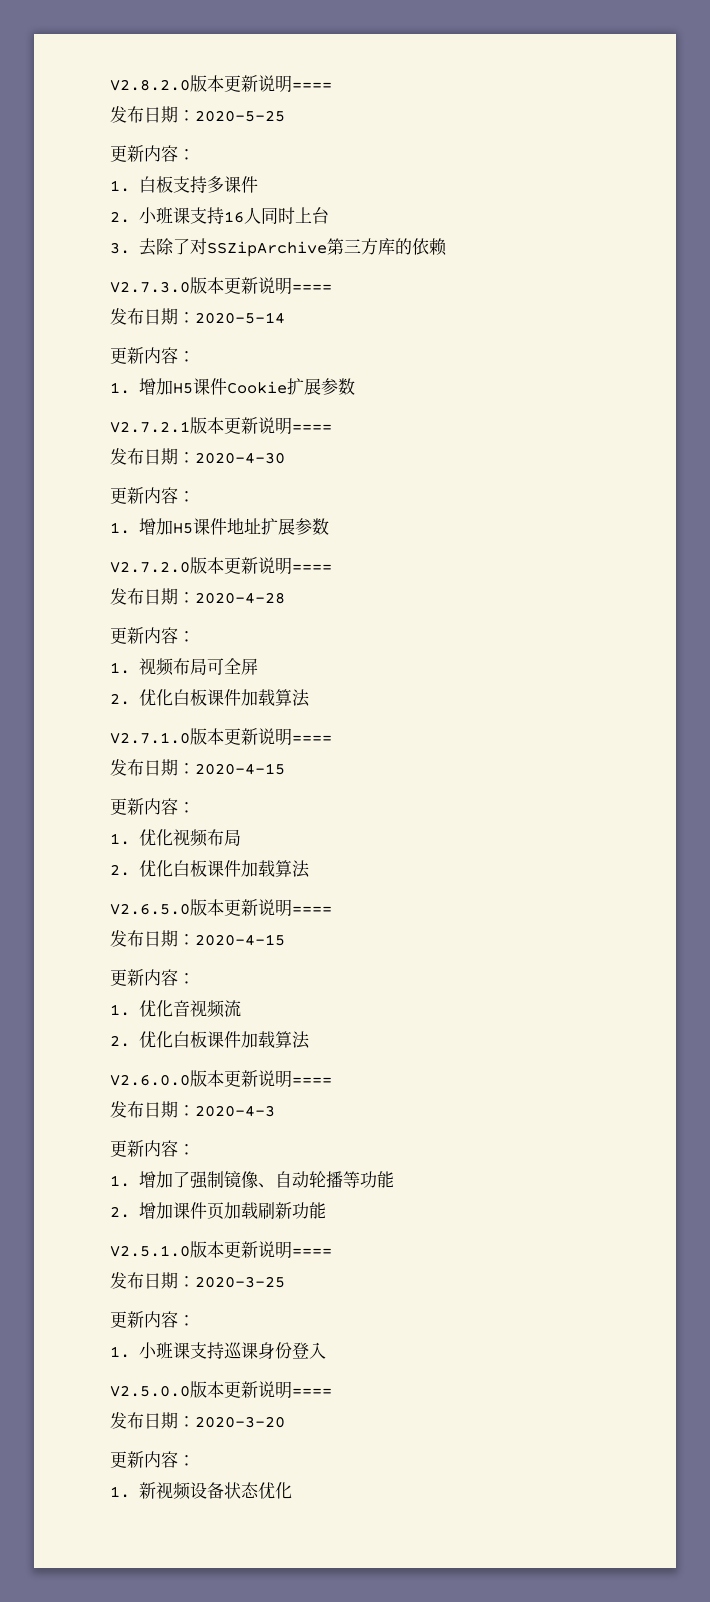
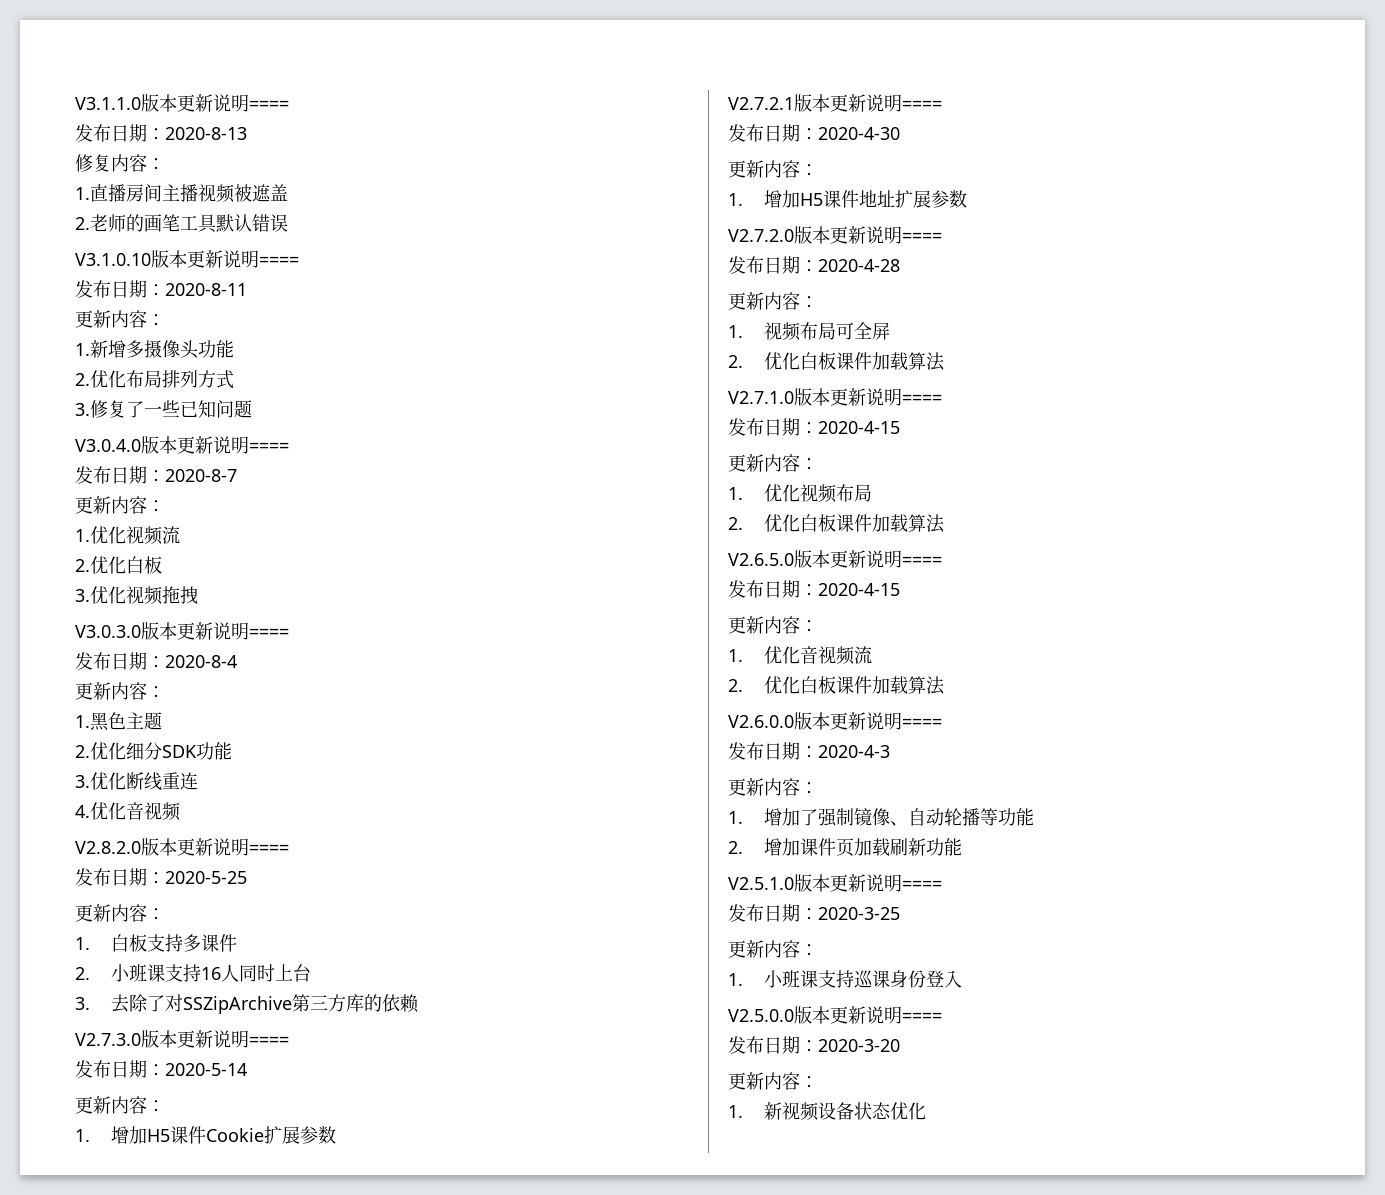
(110, 85) none -> [75,94,289,112] [75,124,247,142] [75,154,165,172] [75,184,288,203] [75,214,288,233] [75,250,299,268] [75,280,247,298] [75,310,165,328] [75,340,234,359] [75,370,234,389] [75,400,252,418] [75,436,289,454] [75,466,237,484] [75,496,165,514] [75,526,180,545] [75,556,162,574] [75,586,198,605] [75,622,289,640] [75,652,237,670] [75,682,165,700] [75,712,162,731] [75,742,232,760] [75,772,198,791] [75,802,181,821] V3.1.1.0版本更新说明==== // 发布日期：2020-8-13 // 修复内容： // 1.直播房间主播视频被遮盖 // 2.老师的画笔工具默认错误 // V3.1.0.10版本更新说明==== // 发布日期：2020-8-11 // 更新内容： // 1.新增多摄像头功能 // 2.优化布局排列方式 // 3.修复了一些已知问题 // V3.0.4.0版本更新说明==== // 发布日期：2020-8-7 // 更新内容： // 1.优化视频流 // 2.优化白板 // 3.优化视频拖拽 // V3.0.3.0版本更新说明==== // 发布日期：2020-8-4 // 更新内容： // 1.黑色主题 // 2.优化细分SDK功能 // 3.优化断线重连 // 4.优化音视频 //

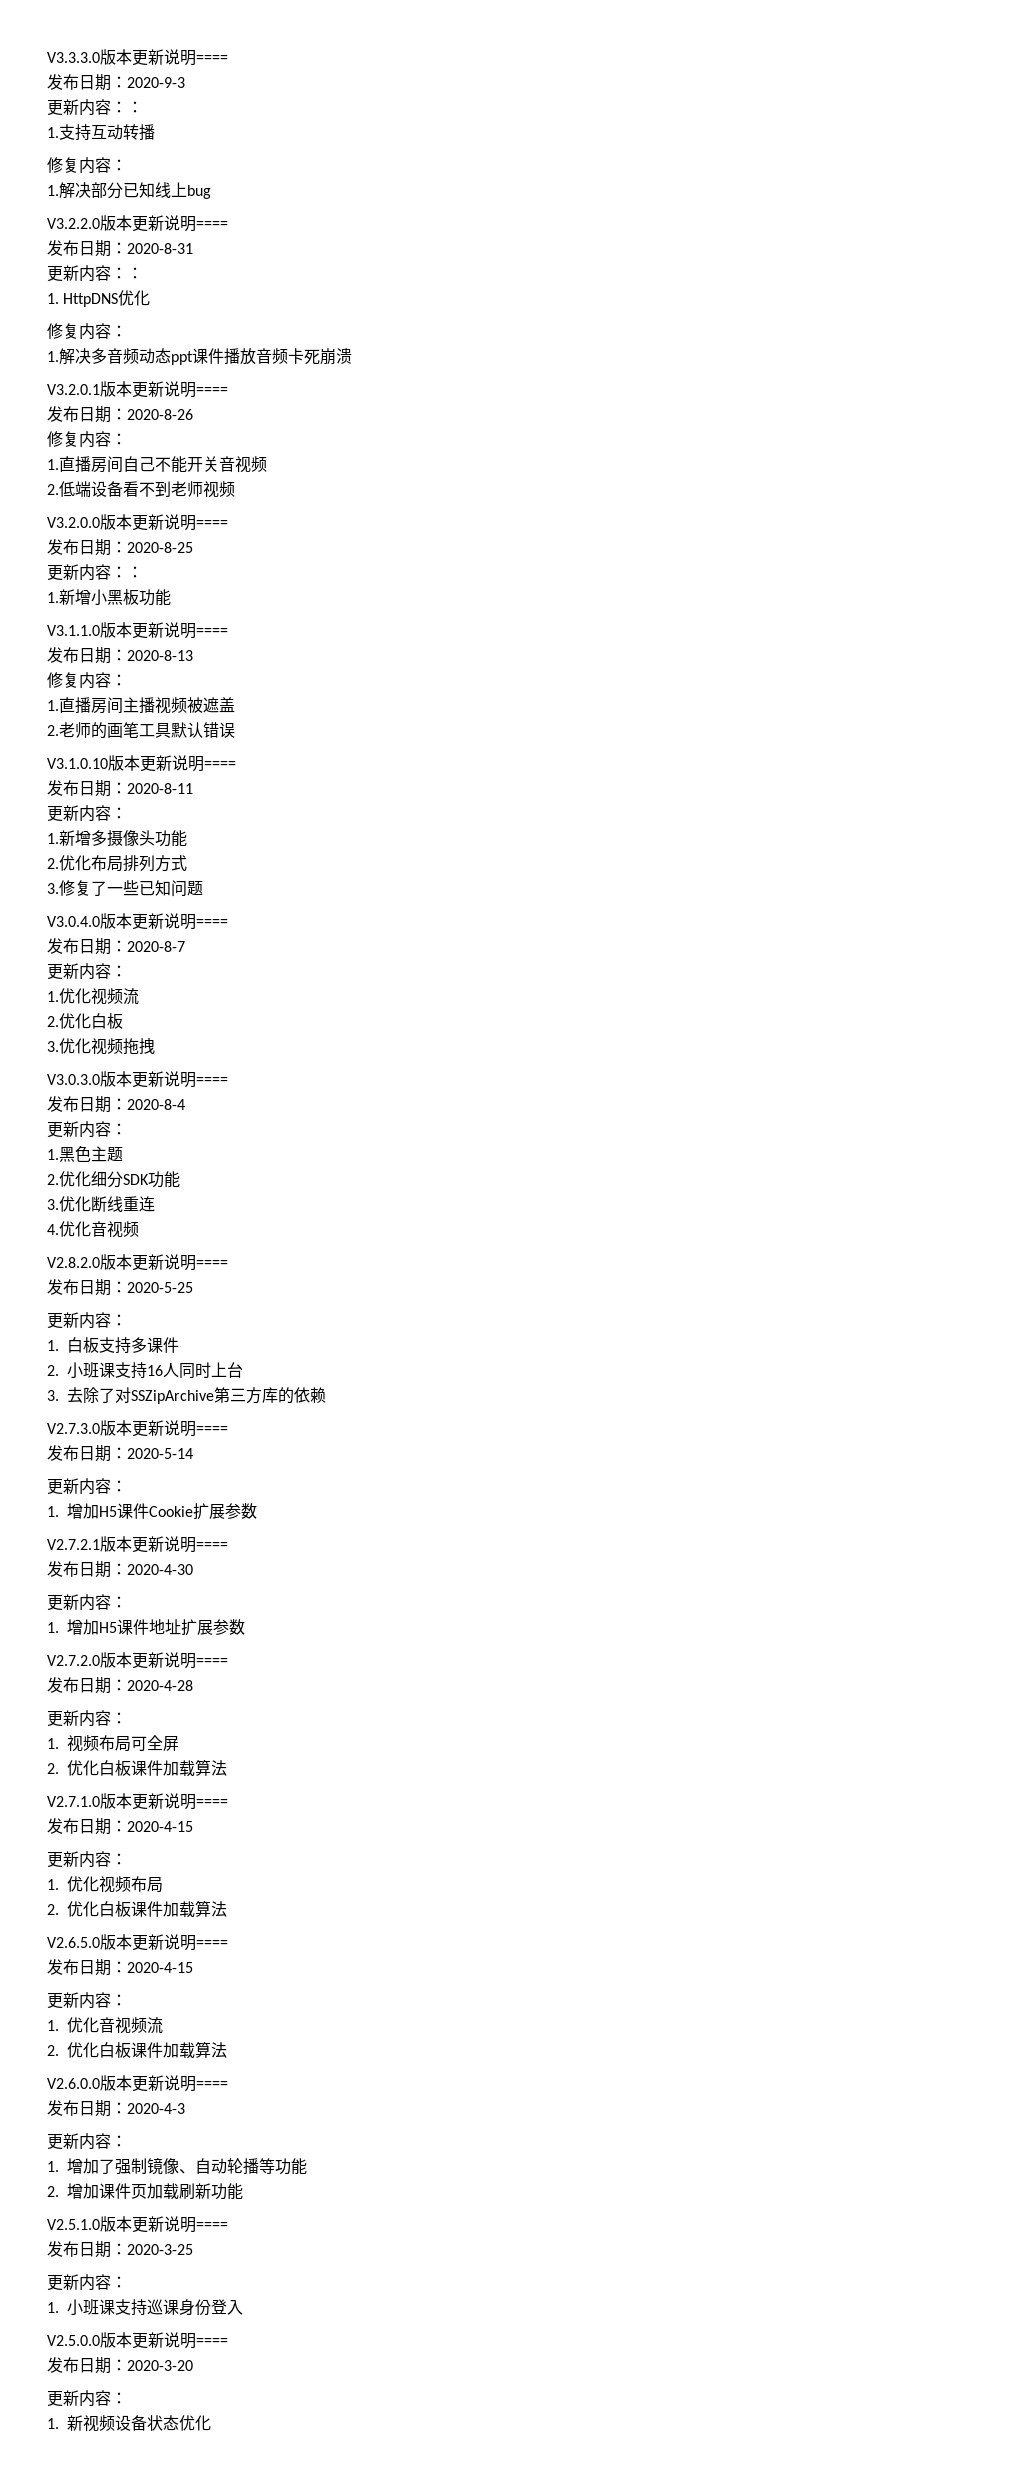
(75, 103) none -> [47,49,228,66] [47,74,185,91] [47,99,143,116] [47,124,155,141] [47,157,127,174] [47,182,211,199] [47,215,228,232] [47,240,193,257] [47,265,143,282] [47,290,151,307] [47,323,127,340] [47,348,352,365] [47,381,228,398] [47,406,193,423] [47,431,127,448] [47,456,267,473] [47,481,235,498] [47,514,228,531] [47,539,193,556] [47,564,143,581] [47,589,171,606] V3.3.3.0版本更新说明==== // 发布日期：2020-9-3 // 更新内容：： // 1.支持互动转播 // 修复内容： // 1.解决部分已知线上bug // V3.2.2.0版本更新说明==== // 发布日期：2020-8-31 // 更新内容：： // 1. HttpDNS优化 // 修复内容： // 1.解决多音频动态ppt课件播放音频卡死崩溃 // V3.2.0.1版本更新说明==== // 发布日期：2020-8-26 // 修复内容： // 1.直播房间自己不能开关音视频 // 2.低端设备看不到老师视频 // V3.2.0.0版本更新说明==== // 发布日期：2020-8-25 // 更新内容：： // 1.新增小黑板功能 //

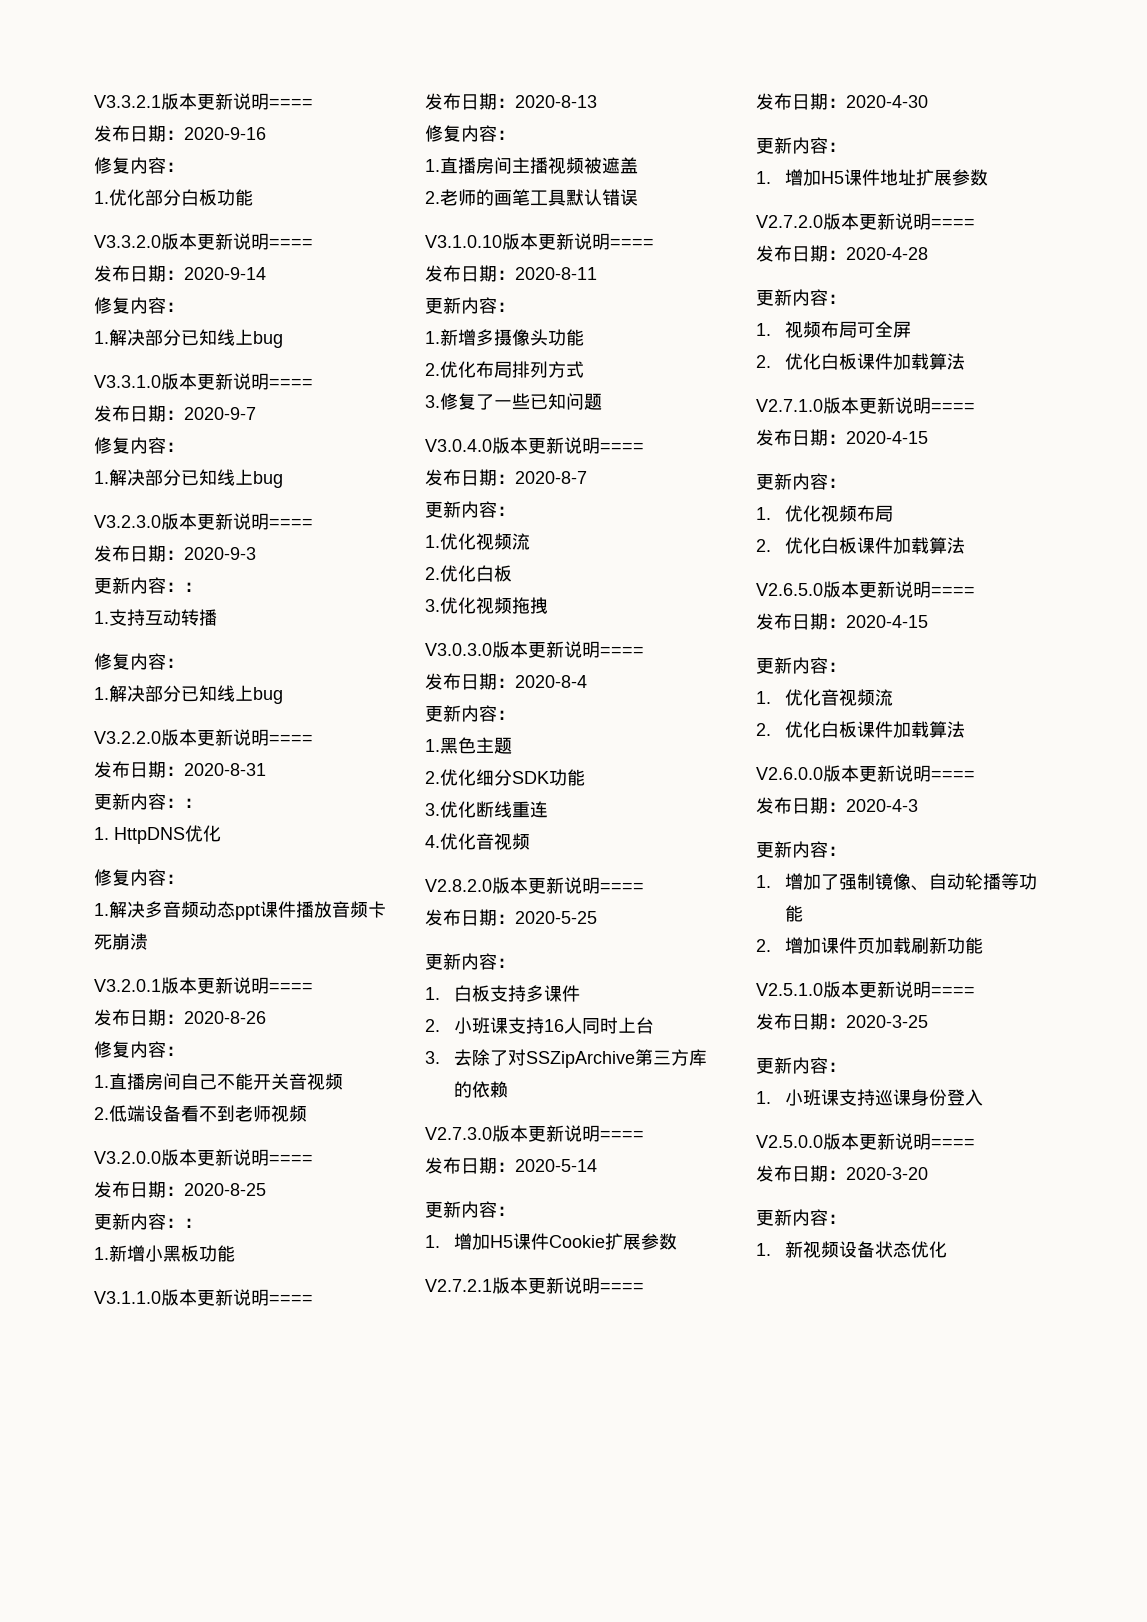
[47,52,100,63] V3.3.3.0 -> [94,93,313,110] [94,125,266,142] [94,157,184,174] [94,189,253,206] [94,233,313,250] [94,265,266,282] [94,297,184,314] [94,329,283,348] [94,373,313,390] [94,405,256,422] [94,437,184,454] [94,469,283,488] [94,515,161,528] V3.3.2.1版本更新说明==== // 发布日期：2020-9-16 // 修复内容： // 1.优化部分白板功能 // V3.3.2.0版本更新说明==== // 发布日期：2020-9-14 // 修复内容： // 1.解决部分已知线上bug // V3.3.1.0版本更新说明==== // 发布日期：2020-9-7 // 修复内容： // 1.解决部分已知线上bug // V3.2.3.0

